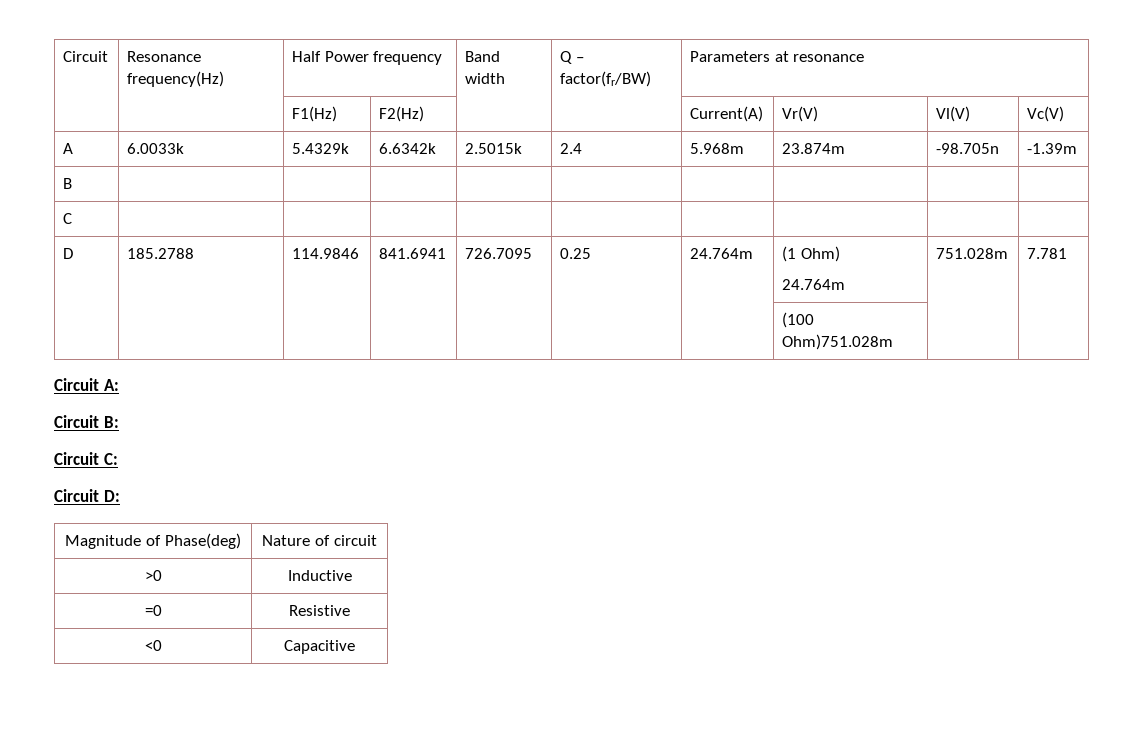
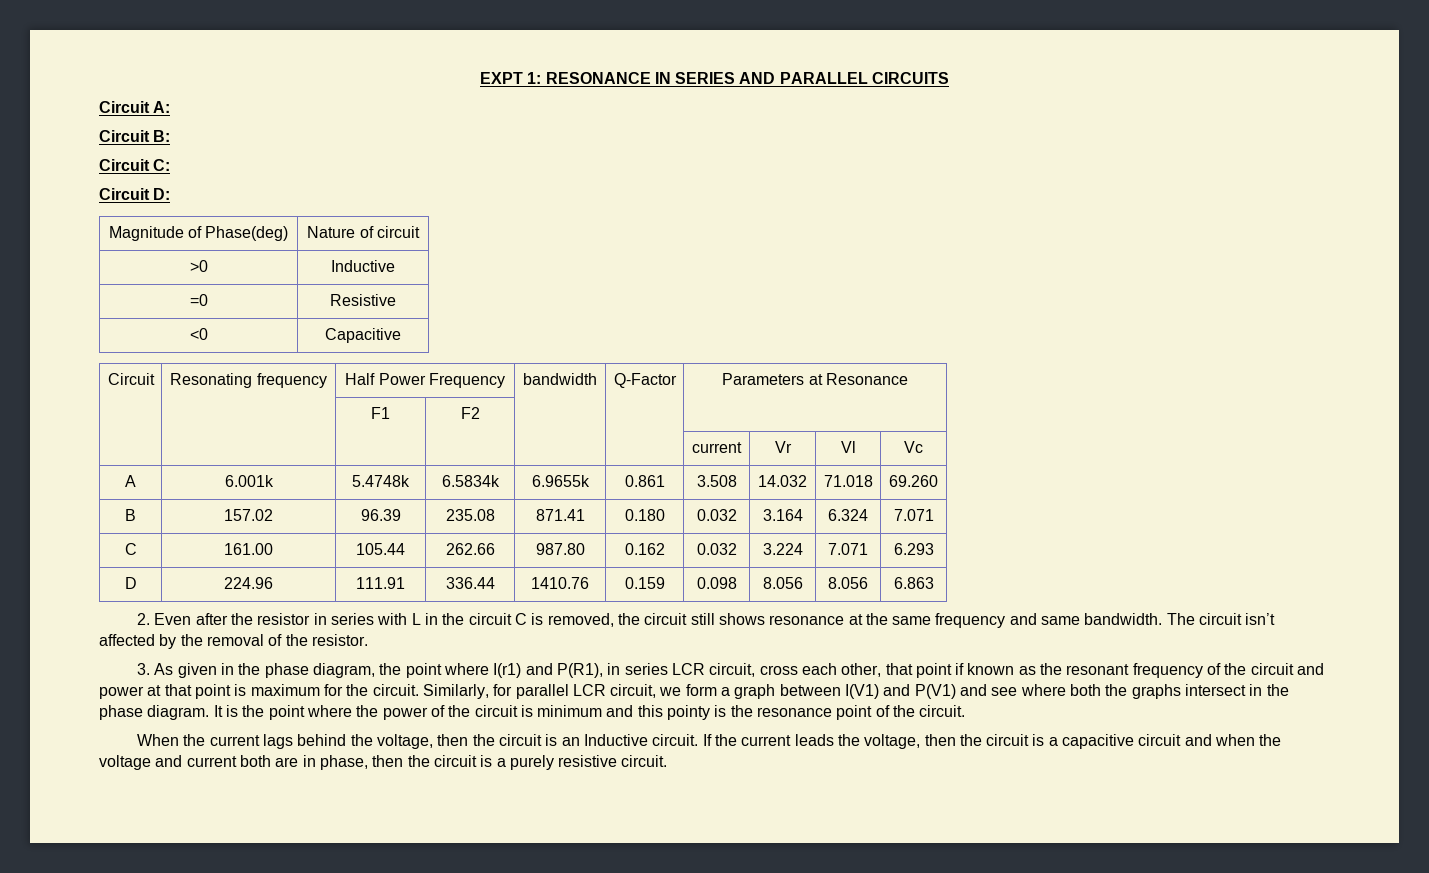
[63,51,109,62] [127,51,202,62] [127,71,225,87] [292,51,443,65] [465,51,501,62] [465,73,506,84] [560,51,584,64] [560,71,652,87] [690,51,865,62] [292,106,338,122] [379,106,425,122] [690,106,764,122] [782,106,819,122] [936,106,971,122] [1027,106,1065,122] [63,143,74,154] [127,143,185,154] [292,143,350,154] [379,143,437,154] [465,143,523,154] [560,143,583,154] [690,143,745,154] [782,143,846,154] [936,143,1000,154] [1027,143,1078,154] [63,178,73,189] [63,213,73,224] [63,248,74,259] [127,248,195,259] [292,248,360,259] [379,248,447,259] [465,248,533,259] [560,248,592,259] [690,248,754,259] [782,246,840,262] [782,279,846,290] [936,248,1009,259] [1027,248,1068,259] [782,312,815,328] [782,334,894,350] Circuit | Resonance frequency(Hz) | Half Power frequency | Band width | Q – factor(fr/BW) | Parameters at resonance // | | F1(Hz) | F2(Hz) | | | Current(A) | Vr(V) | Vl(V) | Vc(V) // A | 6.0033k | 5.4329k | 6.6342k | 2.5015k | 2.4 | 5.968m | 23.874m | -98.705n | -1.39m // B | | | | | | | | | // C | | | | | | | | | // D | 185.2788 | 114.9846 | 841.6941 | 726.7095 | 0.25 | 24.764m | (1 Ohm) // 24.764m | 751.028m | 7.781 // | | | | | | | (100 Ohm)751.028m | | -> [479,72,950,84] EXPT 1: RESONANCE IN SERIES AND PARALLEL CIRCUITS
(355, 647) none -> [107,373,155,385] [170,373,327,388] [345,373,505,388] [523,373,597,385] [613,373,677,388] [722,373,908,385] [371,407,390,419] [460,407,480,419] [692,442,742,453] [774,441,792,453] [840,441,856,453] [904,441,923,453] [125,475,136,487] [224,475,274,487] [352,475,410,487] [441,475,500,487] [531,475,590,487] [624,475,665,487] [696,475,737,487] [758,475,807,487] [823,475,873,487] [889,475,938,487] [125,509,136,521] [224,509,273,521] [360,509,401,521] [445,509,495,521] [535,509,585,521] [624,509,665,521] [696,509,737,521] [762,509,803,521] [828,509,868,521] [893,509,934,521] [124,543,137,555] [224,543,273,555] [356,543,405,555] [445,543,495,555] [535,543,585,555] [624,543,665,555] [696,543,737,555] [762,543,803,555] [828,543,868,555] [893,543,934,555] [124,577,137,589] [224,577,273,589] [356,577,405,589] [445,577,495,589] [531,577,589,589] [624,577,665,589] [696,577,737,589] [762,577,803,589] [828,577,868,589] [893,577,934,589] [137,613,1276,628] [99,634,368,649] [137,663,1325,678] [99,684,1289,699] [99,705,966,720] [137,734,1282,749] [99,755,668,770] // Circuit | Resonating frequency | Half Power Frequency | bandwidth | Q-Factor | Parameters at Resonance // | | F1 | F2 | | | // | | | | | | current | Vr | Vl | Vc // A | 6.001k | 5.4748k | 6.5834k | 6.9655k | 0.861 | 3.508 | 14.032 | 71.018 | 69.260 // B | 157.02 | 96.39 | 235.08 | 871.41 | 0.180 | 0.032 | 3.164 | 6.324 | 7.071 // C | 161.00 | 105.44 | 262.66 | 987.80 | 0.162 | 0.032 | 3.224 | 7.071 | 6.293 // D | 224.96 | 111.91 | 336.44 | 1410.76 | 0.159 | 0.098 | 8.056 | 8.056 | 6.863 // 2. Even after the resistor in series with L in the circuit C is removed, the circuit still shows resonance at the same frequency and same bandwidth. The circuit isn’t affected by the removal of the resistor. // 3. As given in the phase diagram, the point where I(r1) and P(R1), in series LCR circuit, cross each other, that point if known as the resonant frequency of the circuit and power at that point is maximum for the circuit. Similarly, for parallel LCR circuit, we form a graph between I(V1) and P(V1) and see where both the graphs intersect in the phase diagram. It is the point where the power of the circuit is minimum and this pointy is the resonance point of the circuit. // When the current lags behind the voltage, then the circuit is an Inductive circuit. If the current leads the voltage, then the circuit is a capacitive circuit and when the voltage and current both are in phase, then the circuit is a purely resistive circuit.

